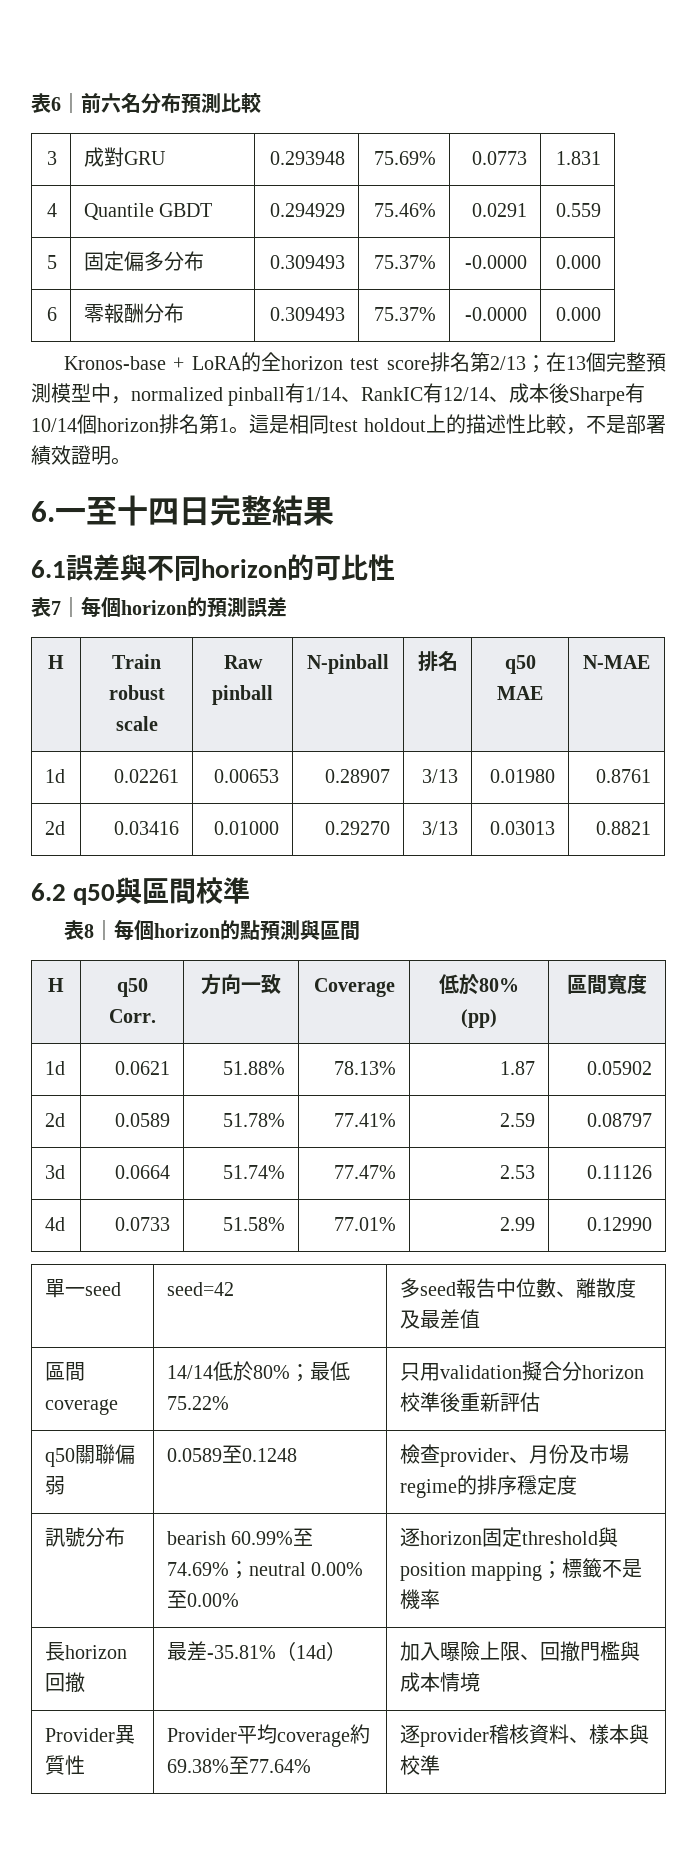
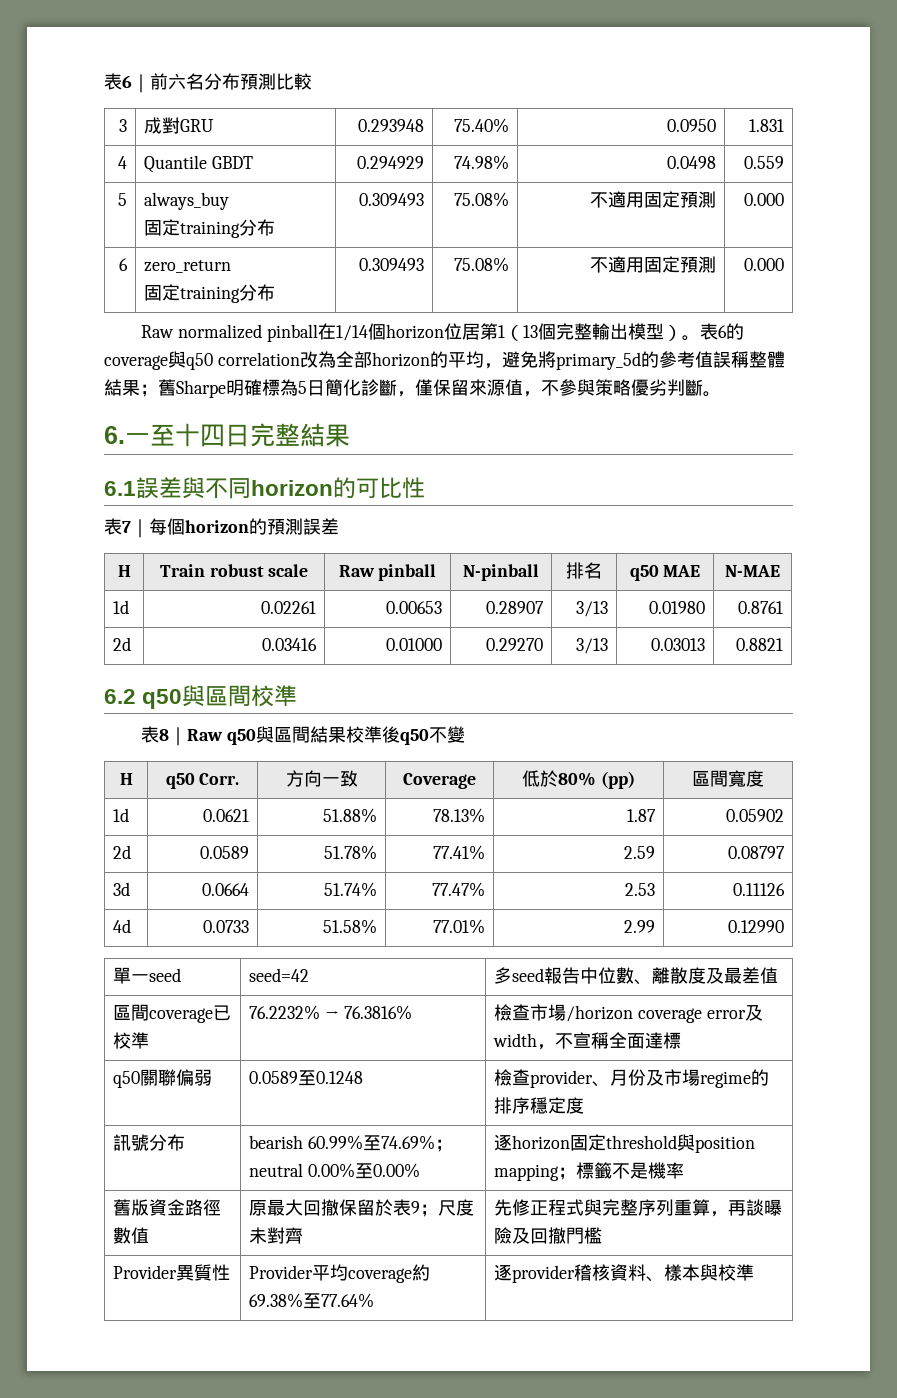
[373,151,436,165] [471,151,527,165] 75.69% | 0.0773 -> [453,118,509,133] [666,119,716,132] 75.40% | 0.0950
[373,203,436,217] [471,203,527,217] 75.46% | 0.0291 -> [453,155,509,170] [666,156,716,169] 74.98% | 0.0498
[84,251,205,272] [269,255,345,269] [373,255,436,269] [464,255,527,269] 固定偏多分布 | 0.309493 | 75.37% | -0.0000 -> [144,192,230,210] [144,219,276,238] [358,193,424,206] [453,192,509,207] [589,191,716,208] always_buy // 固定training分布 | 0.309493 | 75.08% | 不適用固定預測
[84,303,185,324] [269,307,345,321] [373,307,436,321] [464,307,527,321] [555,307,601,321] [63,352,666,373] [31,383,646,406] [31,414,666,435] [31,445,111,465] 零報酬分布 | 0.309493 | 75.37% | -0.0000 | 0.000 // Kronos-base + LoRA的全horizon test score排名第2/13；在13個完整預測模型中，normalized pinball有1/14、RankIC有12/14、成本後Sharpe有10/14個horizon排名第1。這是相同test holdout上的描述性比較，不是部署績效證明 -> [144,260,232,273] [144,284,276,303] [358,258,424,271] [453,257,509,272] [589,256,716,273] [743,258,784,271] [141,323,744,342] [104,351,785,370] [104,379,703,398] zero_return // 固定training分布 | 0.309493 | 75.08% | 不適用固定預測 | 0.000 // Raw normalized pinball在1/14個horizon位居第1（13個完整輸出模型）。表6的coverage與q50 correlation改為全部horizon的平均，避免將primary_5d的參考值誤稱整體結果；舊Sharpe明確標為5日簡化診斷，僅保留來源值，不參與策略優劣判斷
[113,919,360,941] 每個horizon的點預測與區間 -> [187,726,465,745] Raw q50與區間結果校準後q50不變
[167,1361,351,1382] [167,1396,230,1410] [400,1361,645,1381] [400,1392,541,1412] | 14/14低於80%；最低75.22% | 只用validation擬合分horizon校準後重新評估 -> [213,1005,232,1021] [113,1032,150,1049] [249,1005,412,1020] [494,1004,763,1023] [493,1032,682,1050] 已校準 | 76.2232% → 76.3816% | 檢查市場/horizon coverage error及width，不宣稱全面達標
[45,1642,128,1661] [45,1672,86,1693] [167,1641,347,1661] [400,1641,541,1661] 長horizon回撤 | 最差-35.81%（14d） | 加入曝險上限、 -> [113,1199,222,1216] [113,1227,150,1244] [249,1199,475,1217] [249,1227,304,1244] [494,1199,783,1217] [494,1227,531,1244] 舊版資金路徑數值 | 原最大回撤保留於表9；尺度未對齊 | 先修正程式與完整序列重算，再談曝險及
[620,1641,641,1661] [400,1672,481,1692] 與成本情境 -> (603, 1235) none

